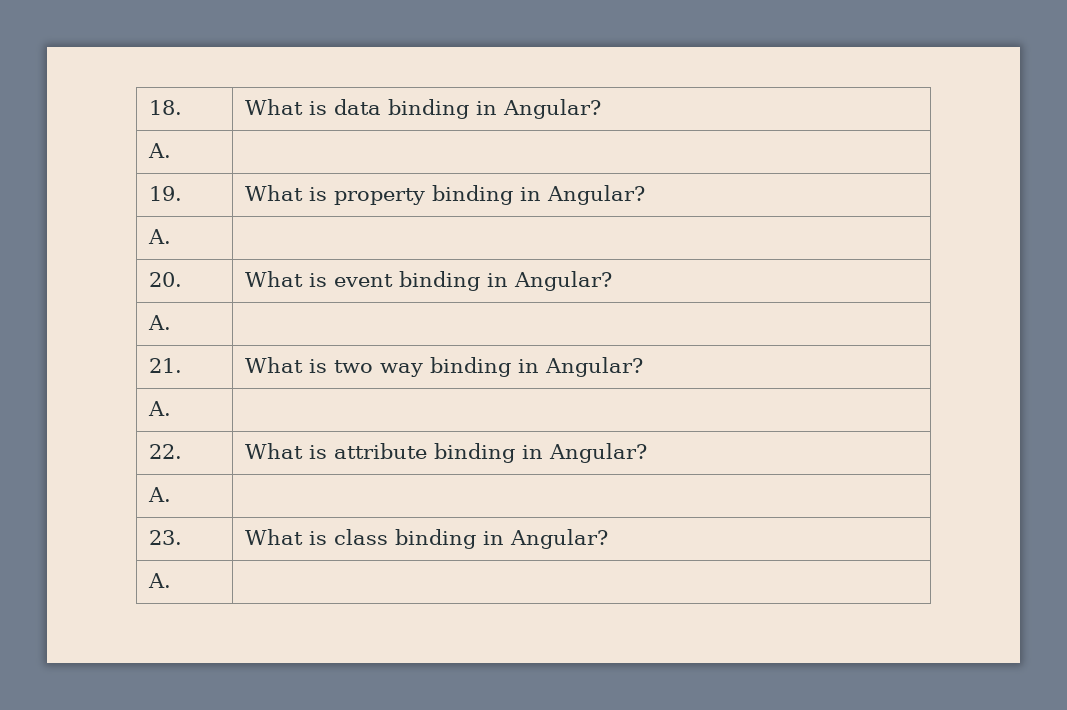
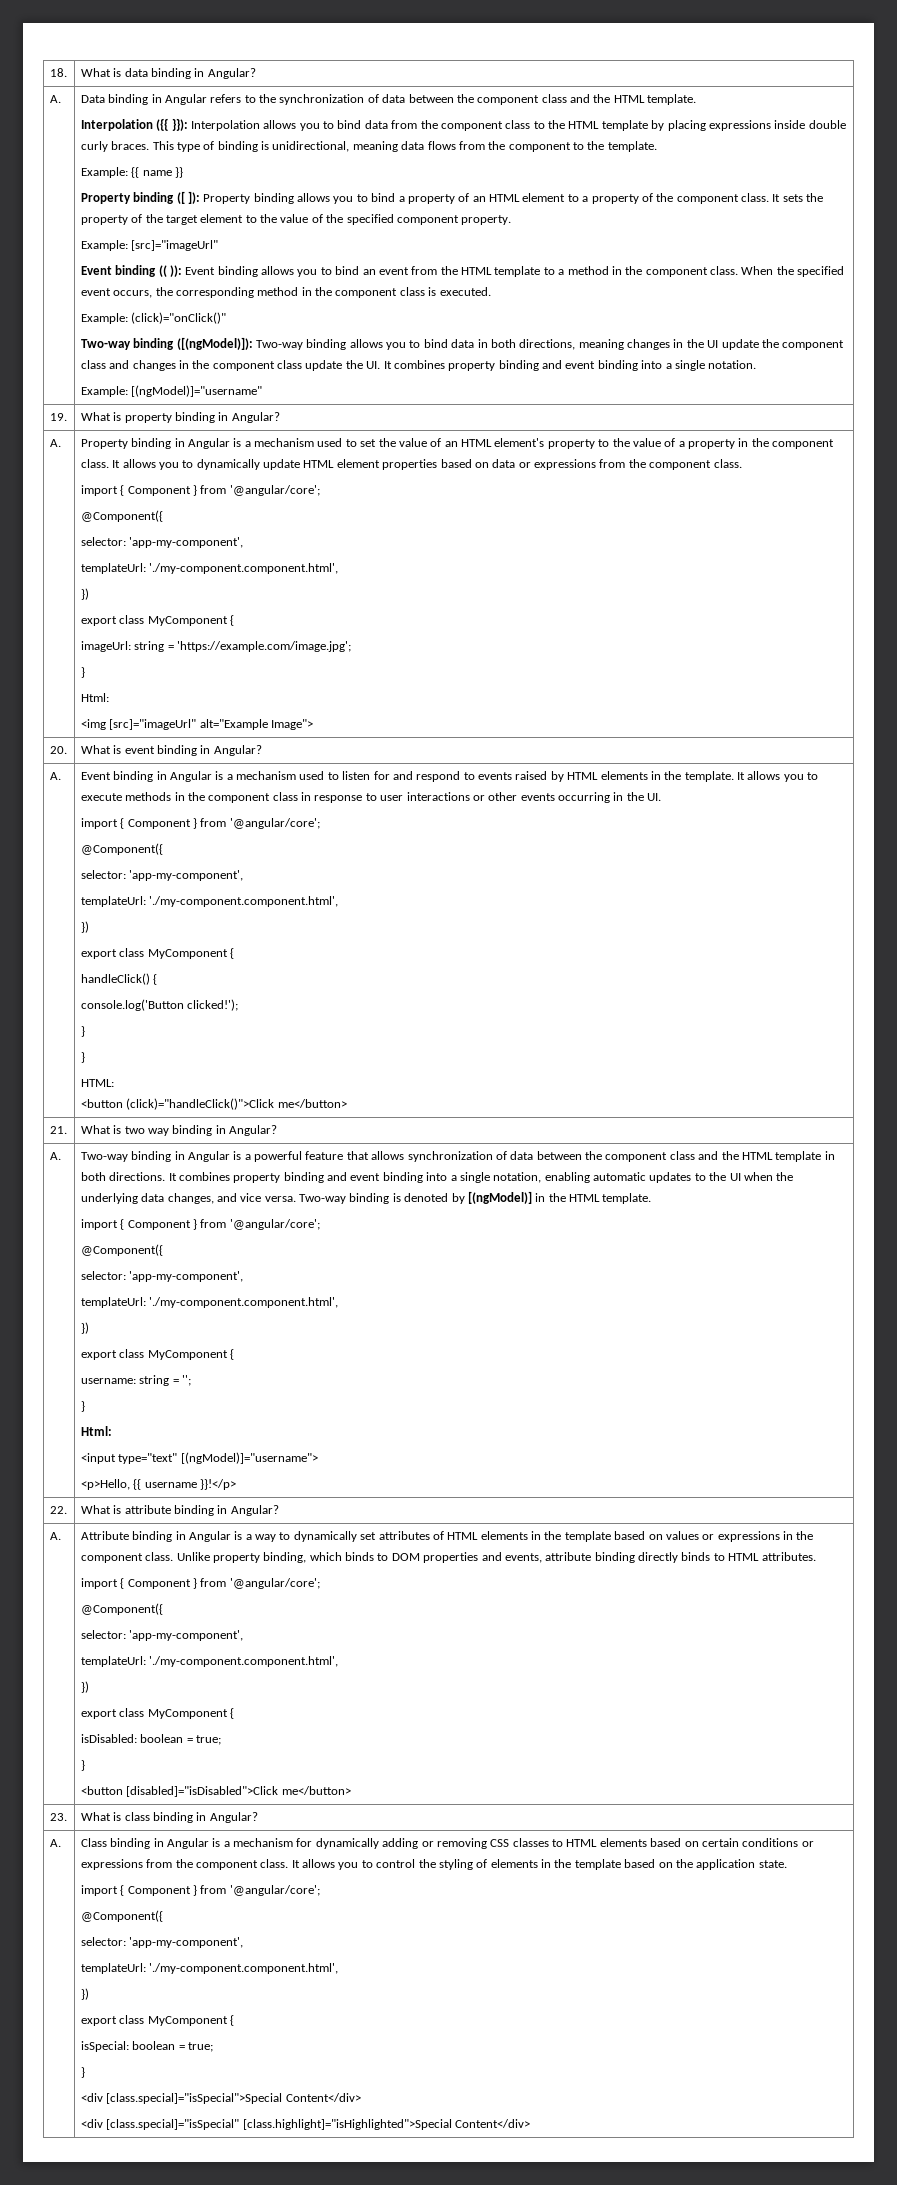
(171, 150) none -> [80,94,697,105] [80,118,846,131] [80,141,657,152] [80,167,183,178] [80,191,824,204] [80,214,512,225] [80,240,219,251] [80,265,845,277] [80,287,491,298] [80,312,227,324] [80,337,845,350] [80,360,757,371] [80,385,263,397] Data binding in Angular refers to the synchronization of data between the component class and the HTML template. // Interpolation ({{ }}): Interpolation allows you to bind data from the component class to the HTML template by placing expressions inside double curly braces. This type of binding is unidirectional, meaning data flows from the component to the template. // Example: {{ name }} // Property binding ([ ]): Property binding allows you to bind a property of an HTML element to a property of the component class. It sets the property of the target element to the value of the specified component property. // Example: [src]="imageUrl" // Event binding (( )): Event binding allows you to bind an event from the HTML template to a method in the component class. When the specified event occurs, the corresponding method in the component class is executed. // Example: (click)="onClick()" // Two-way binding ([(ngModel)]): Two-way binding allows you to bind data in both directions, meaning changes in the UI update the component class and changes in the component class update the UI. It combines property binding and event binding into a single notation. // Example: [(ngModel)]="username"
(171, 236) none -> [80,438,835,449] [80,459,742,470] [80,485,320,496] [80,510,163,522] [80,537,244,548] [80,563,339,574] [80,588,89,600] [80,615,234,626] [80,641,351,652] [80,667,85,678] [80,693,109,702] [80,719,313,730] Property binding in Angular is a mechanism used to set the value of an HTML element's property to the value of a property in the component class. It allows you to dynamically update HTML element properties based on data or expressions from the component class. // import { Component } from '@angular/core'; // @Component({ // selector: 'app-my-component', // templateUrl: './my-component.component.html', // }) // export class MyComponent { // imageUrl: string = 'https://example.com/image.jpg'; // } // Html: // <img [src]="imageUrl" alt="Example Image">
(171, 322) none -> [80,771,819,782] [80,792,662,803] [80,818,320,829] [80,843,163,855] [80,870,244,881] [80,896,339,907] [80,921,89,933] [80,948,234,959] [80,973,158,985] [80,999,239,1011] [80,1026,85,1037] [80,1052,85,1063] [80,1079,114,1087] [80,1098,347,1110] Event binding in Angular is a mechanism used to listen for and respond to events raised by HTML elements in the template. It allows you to execute methods in the component class in response to user interactions or other events occurring in the UI. // import { Component } from '@angular/core'; // @Component({ // selector: 'app-my-component', // templateUrl: './my-component.component.html', // }) // export class MyComponent { // handleClick() { // console.log('Button clicked!'); // } // } // HTML: // <button (click)="handleClick()">Click me</button>
(171, 408) none -> [80,1151,835,1162] [80,1172,794,1183] [80,1191,652,1204] [80,1219,320,1230] [80,1244,163,1256] [80,1271,244,1282] [80,1297,339,1308] [80,1322,89,1334] [80,1349,234,1360] [80,1375,191,1386] [80,1401,85,1412] [80,1426,112,1436] [80,1452,318,1464] [80,1479,236,1490] Two-way binding in Angular is a powerful feature that allows synchronization of data between the component class and the HTML template in both directions. It combines property binding and event binding into a single notation, enabling automatic updates to the UI when the underlying data changes, and vice versa. Two-way binding is denoted by [(ngModel)] in the HTML template. // import { Component } from '@angular/core'; // @Component({ // selector: 'app-my-component', // templateUrl: './my-component.component.html', // }) // export class MyComponent { // username: string = ''; // } // Html: // <input type="text" [(ngModel)]="username"> // <p>Hello, {{ username }}!</p>
(171, 494) none -> [80,1531,814,1542] [80,1552,816,1563] [80,1578,320,1589] [80,1603,163,1615] [80,1630,244,1641] [80,1656,339,1667] [80,1681,89,1693] [80,1708,234,1719] [80,1734,221,1745] [80,1760,85,1771] [80,1786,351,1797] Attribute binding in Angular is a way to dynamically set attributes of HTML elements in the template based on values or expressions in the component class. Unlike property binding, which binds to DOM properties and events, attribute binding directly binds to HTML attributes. // import { Component } from '@angular/core'; // @Component({ // selector: 'app-my-component', // templateUrl: './my-component.component.html', // }) // export class MyComponent { // isDisabled: boolean = true; // } // <button [disabled]="isDisabled">Click me</button>
(171, 580) none -> [80,1838,814,1849] [80,1859,787,1870] [80,1885,320,1896] [80,1910,163,1922] [80,1937,244,1948] [80,1963,339,1974] [80,1988,89,2000] [80,2015,234,2026] [80,2041,213,2052] [80,2067,85,2078] [80,2093,361,2104] [80,2119,530,2130] Class binding in Angular is a mechanism for dynamically adding or removing CSS classes to HTML elements based on certain conditions or expressions from the component class. It allows you to control the styling of elements in the template based on the application state. // import { Component } from '@angular/core'; // @Component({ // selector: 'app-my-component', // templateUrl: './my-component.component.html', // }) // export class MyComponent { // isSpecial: boolean = true; // } // <div [class.special]="isSpecial">Special Content</div> // <div [class.special]="isSpecial" [class.highlight]="isHighlighted">Special Content</div>

